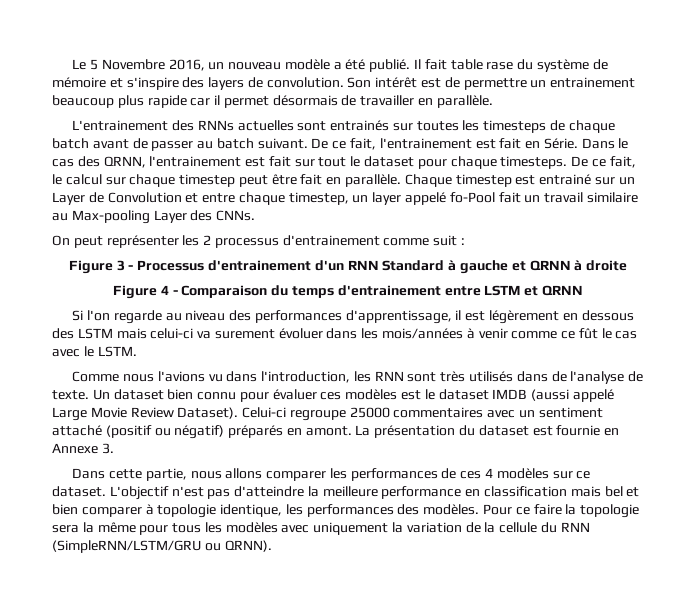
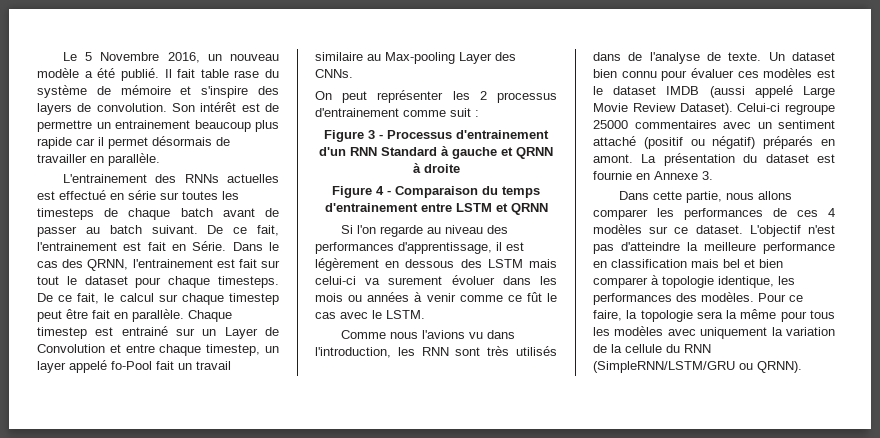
[297,120,390,131] sont entrainés -> [37,190,156,200] est effectué en série
[382,328,464,339] mois/années -> [315,292,410,302] mois ou années
[533,504,562,515] faire -> [593,310,622,321] faire,

